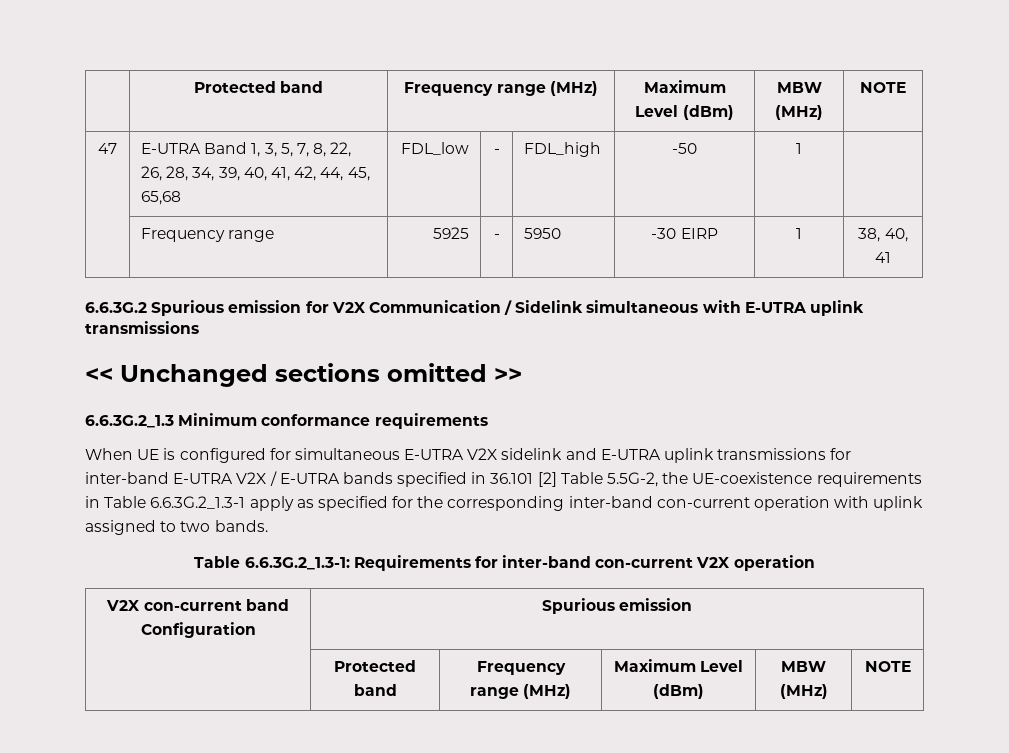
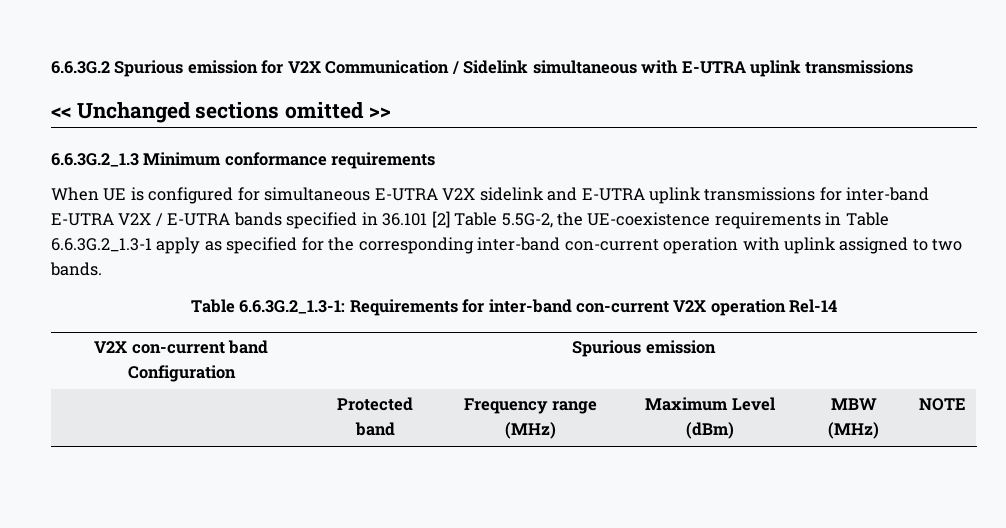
[193,81,324,93] [404,81,598,96] [643,80,726,93] [635,105,734,120] [776,82,822,93] [775,105,823,120] [860,82,906,93] [98,143,117,154] [141,142,352,157] [141,166,370,181] [141,191,182,205] [400,142,469,155] [493,149,500,154] [524,142,602,157] [672,143,697,154] [796,143,802,154] [141,228,275,242] [432,227,469,239] [493,234,500,239] [524,228,562,239] [651,228,718,239] [796,228,802,239] [858,228,908,242] [875,252,891,263] | Protected band | Frequency range (MHz) | Maximum Level (dBm) | MBW (MHz) | NOTE // 47 | E-UTRA Band 1, 3, 5, 7, 8, 22, 26, 28, 34, 39, 40, 41, 42, 44, 45, 65,68 | FDL_low | - | FDL_high | -50 | 1 | // | Frequency range | 5925 | - | 5950 | -30 EIRP | 1 | 38, 40, 41 // -> (51, 67) none
(815, 563) none -> [789,299,838,313] Rel-14

